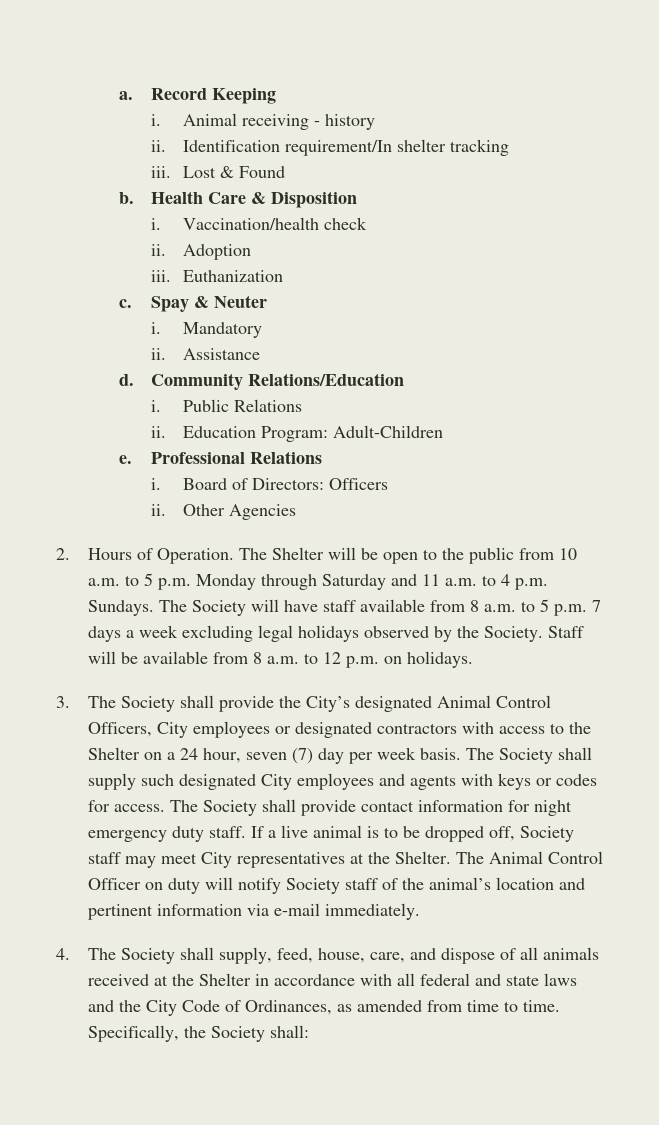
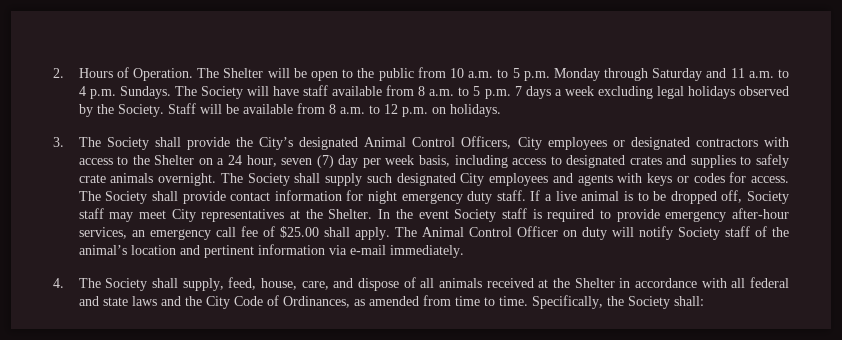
[119,88,276,104] [150,113,375,130] [150,139,509,156] [150,166,285,178] [119,191,357,208] [150,217,367,230] [150,244,251,260] [150,270,283,282] [119,295,267,312] [150,322,262,338] [150,348,260,360] [119,373,404,390] [150,399,302,412] [150,425,443,442] [119,451,322,464] [150,478,388,490] [150,504,296,520] a. Record Keeping // i. Animal receiving - history // ii. Identification requirement/In shelter tracking // iii. Lost & Found // b. Health Care & Disposition // i. Vaccination/health check // ii. Adoption // iii. Euthanization // c. Spay & Neuter // i. Mandatory // ii. Assistance // d. Community Relations/Education // i. Public Relations // ii. Education Program: Adult-Children // e. Professional Relations // i. Board of Directors: Officers // ii. Other Agencies // -> (53, 73) none
[419,748,461,760] basis. -> [418,154,790,168] [78,173,217,186] basis, including access to designated crates and supplies to safely crate animals overnight.
(451, 857) none -> [378,208,790,222] [78,226,390,240] In the event Society staff is required to provide emergency after-hour services, an emergency call fee of $25.00 shall apply.

